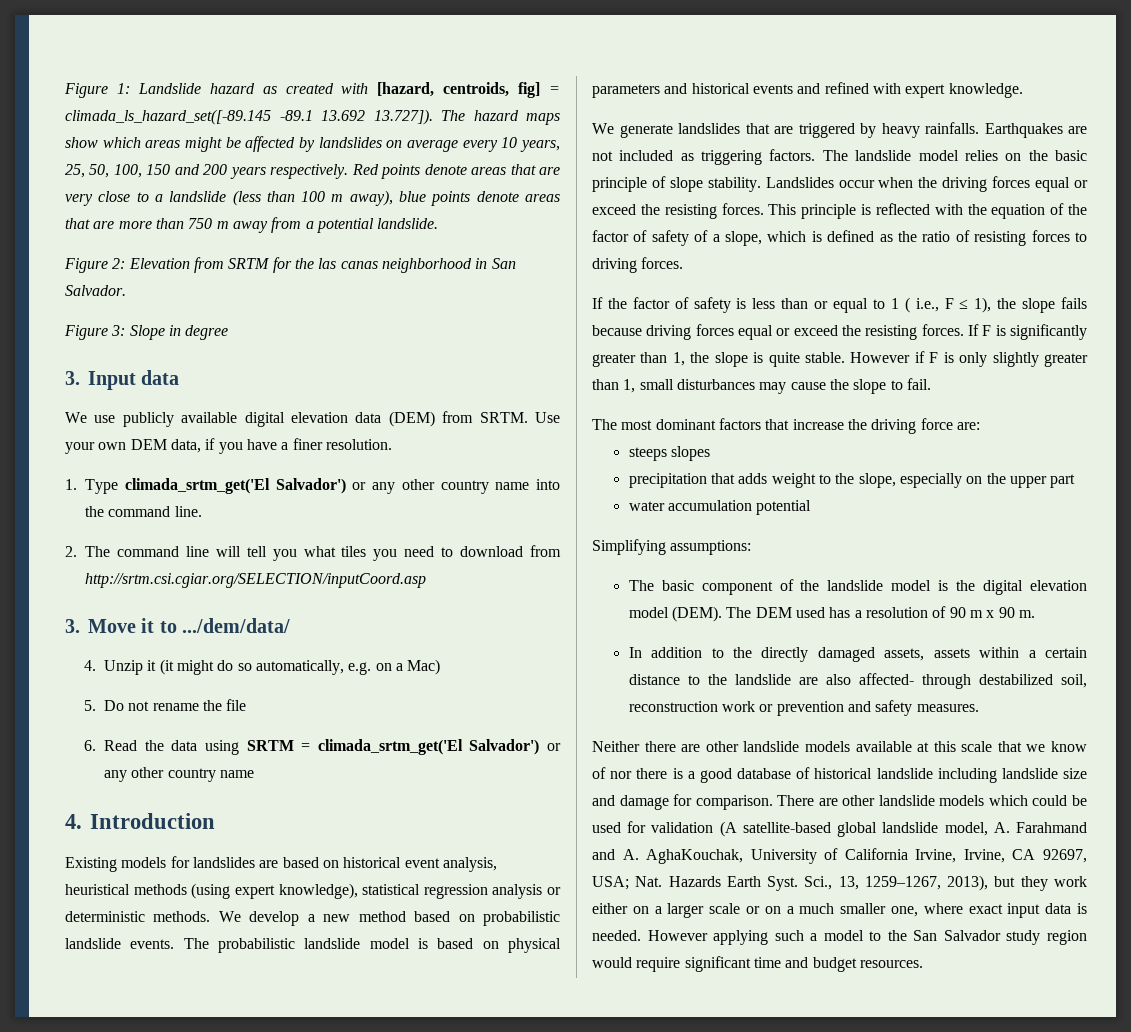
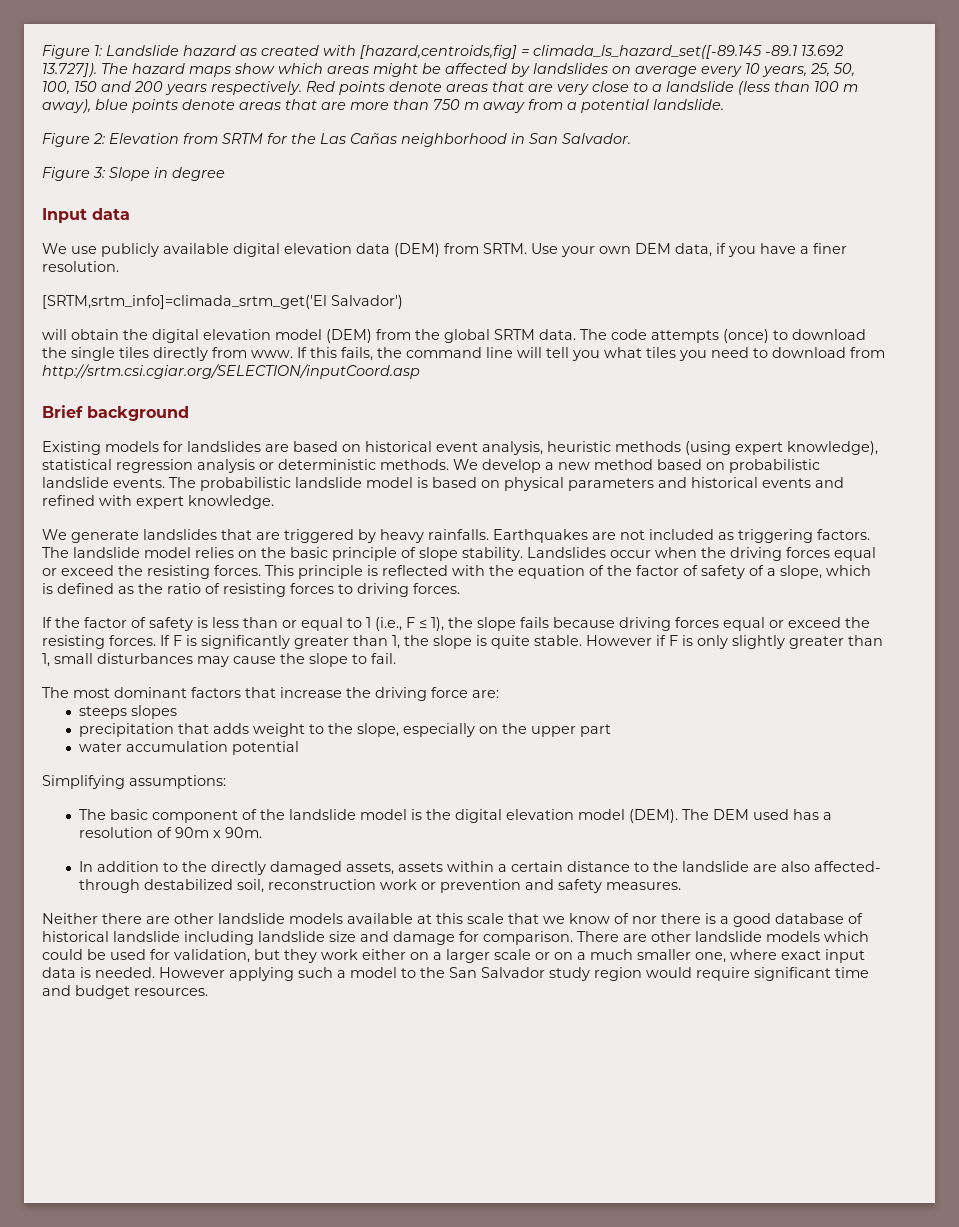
[377,82,541,98] [hazard, centroids, fig] -> [360,45,517,59] [hazard,centroids,fig]
[318,258,378,269] las canas -> [320,133,397,144] Las Cañas
[65,371,80,385] 3. -> (225, 174) none
[65,478,560,494] [85,506,202,517] [65,546,110,557] 1. Type climada_srtm_get('El Salvador') or any other country name into the command line. // 2. The -> [42,295,403,309] [42,329,866,343] [42,347,402,361] [SRTM,srtm_info]=climada_srtm_get('El Salvador') // will obtain the digital elevation model (DEM) from the global SRTM data. The code attempts (once) to download the single tiles directly from www. If this fails, the
[65,618,291,633] [84,659,441,675] [84,699,247,711] [84,739,561,755] [104,767,255,782] [65,813,215,829] 3. Move it to .../dem/data/ // 4. Unzip it (it might do so automatically, e.g. on a Mac) // 5. Do not rename the file // 6. Read the data using SRTM = climada_srtm_get('El Salvador') or any other country name // 4. Introduction -> [42,405,189,421] Brief background
[65,884,130,895] heuristical -> [547,441,611,452] heuristic
[904,297,939,313] ( i.e., -> [375,617,402,631] (i.e.,
[949,607,1035,618] 90 m x 90 m. -> [175,827,263,838] 90m x 90m.
[651,821,1087,837] [592,848,1087,864] [592,875,989,891] validation (A satellite-based global landslide model, A. Farahmand and A. AghaKouchak, University of California Irvine, Irvine, CA 92697, USA; Nat. Hazards Earth Syst. Sci., 13, 1259–1267, 2013), -> [174,949,250,963] validation,

